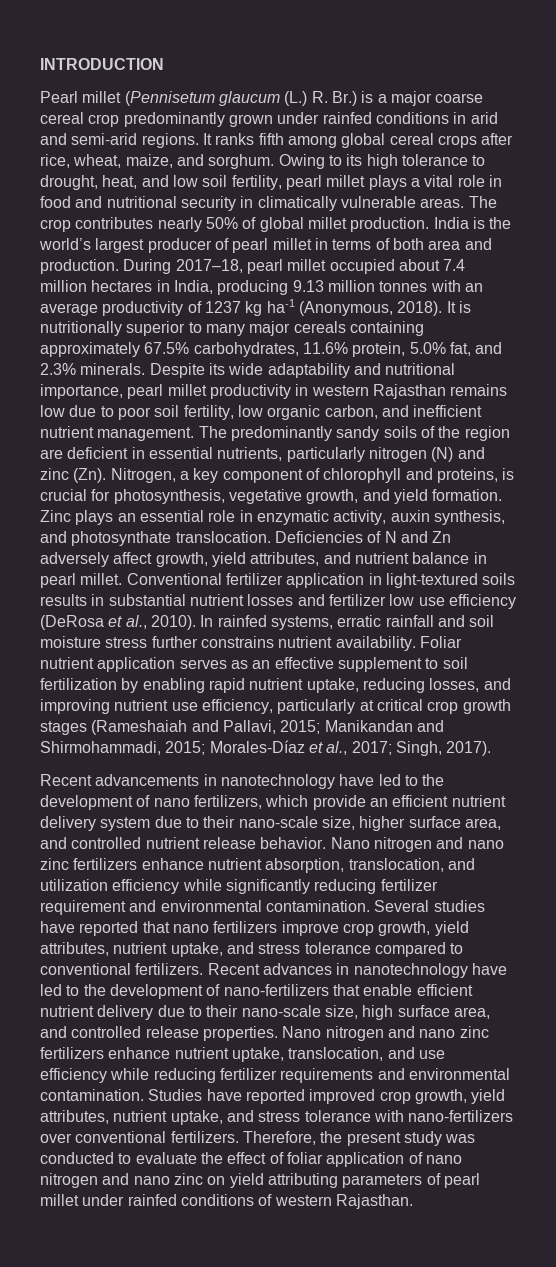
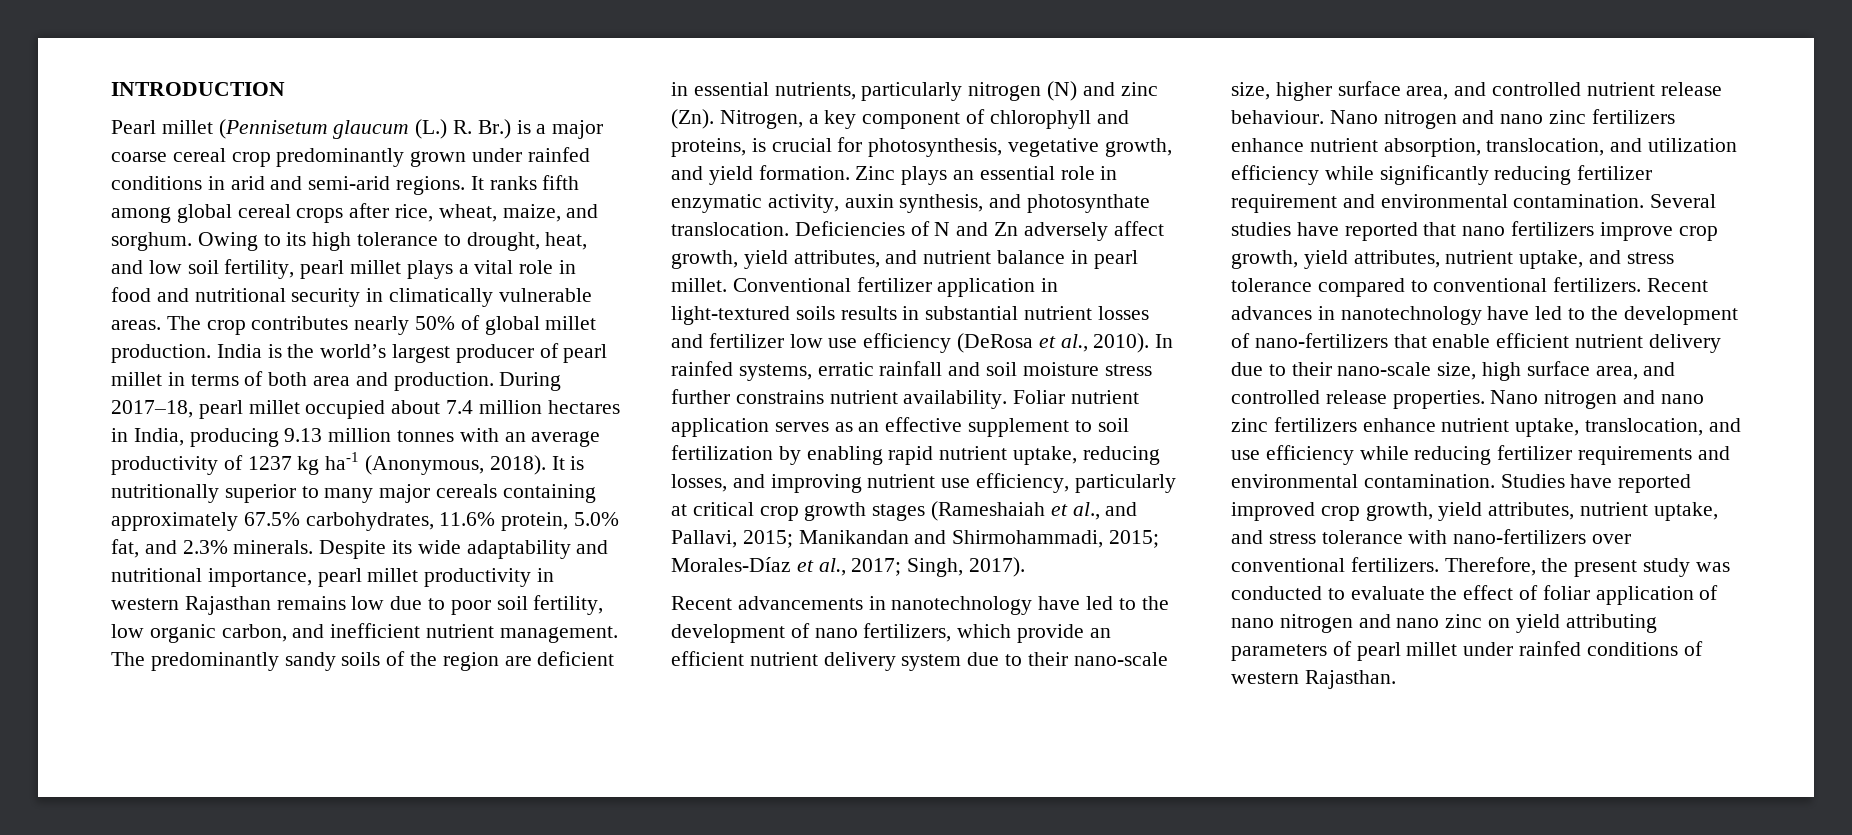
(188, 727) none -> [1050,502,1100,520] et al.,
[260,837,327,849] behavior. -> [1231,110,1324,124] behaviour.

